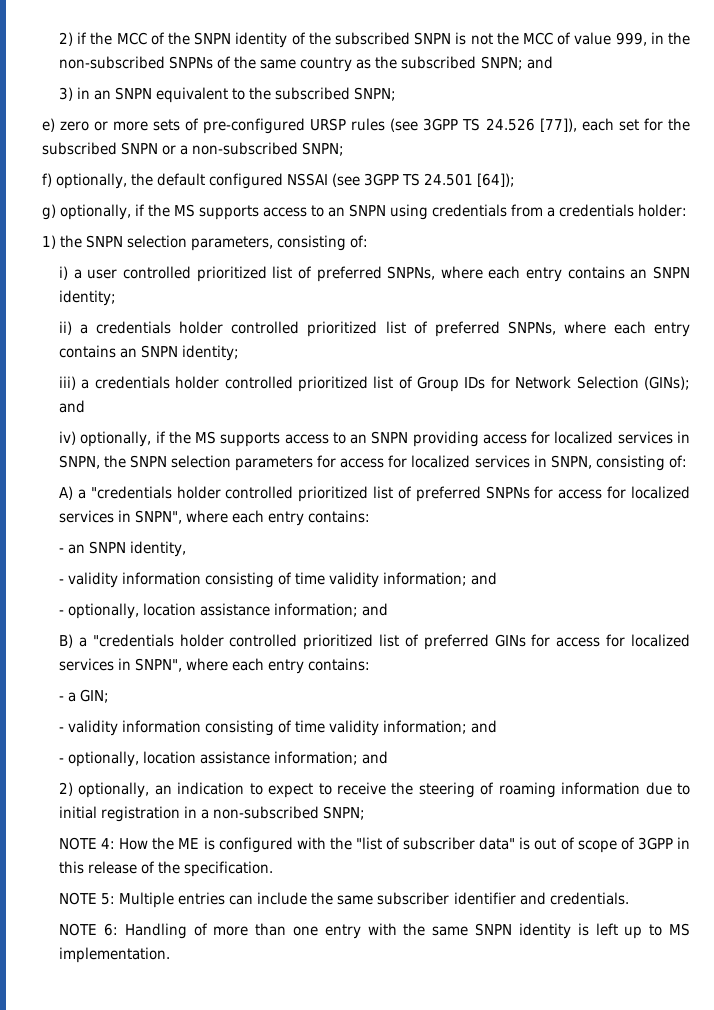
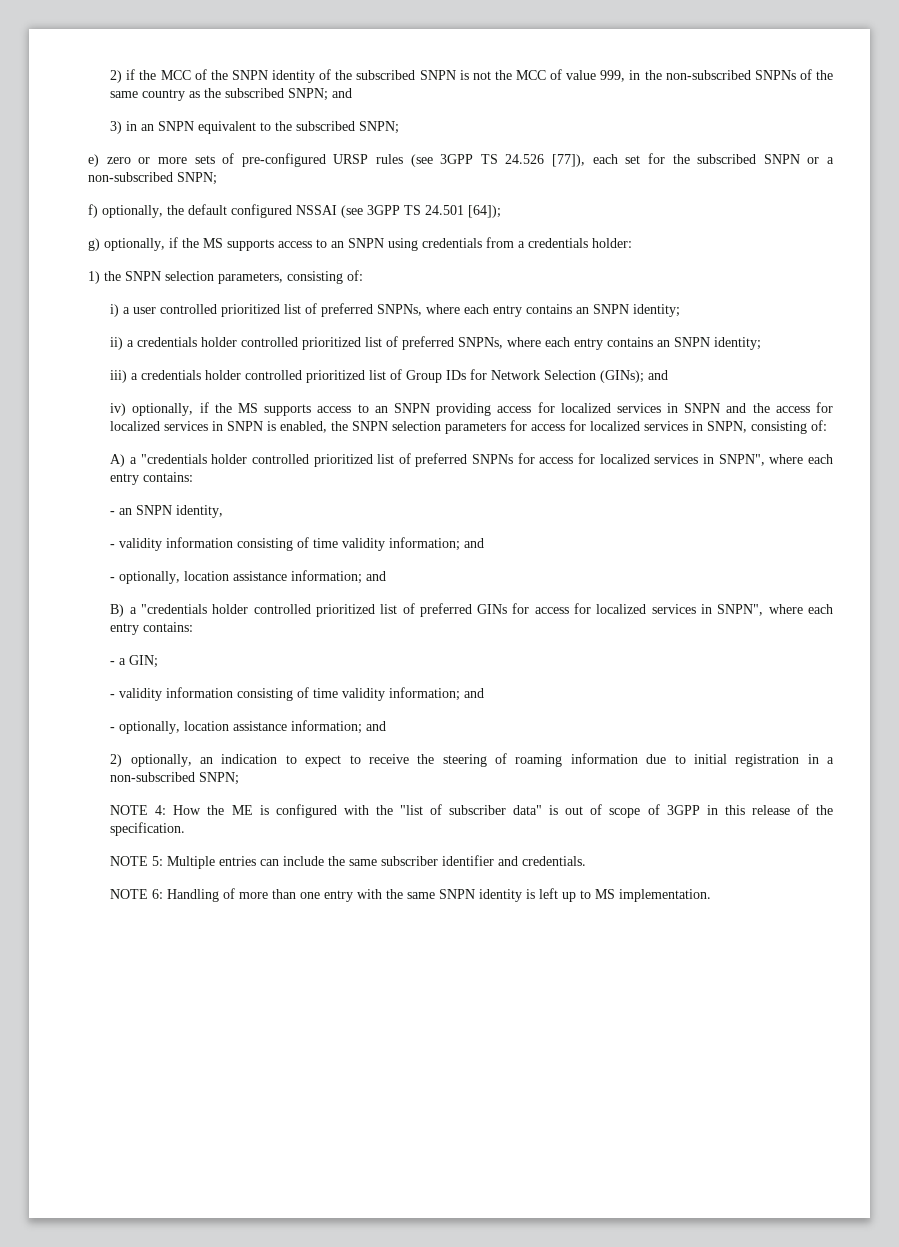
[59,455,101,469] SNPN, -> [684,402,833,413] [110,421,328,433] SNPN and the access for localized services in SNPN is enabled,

